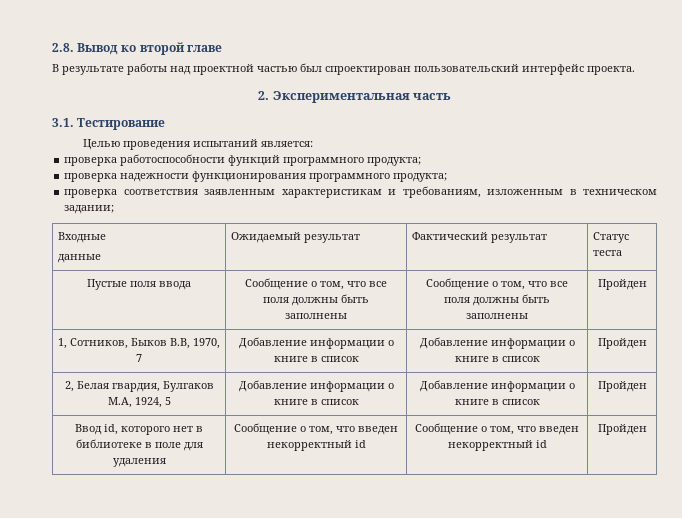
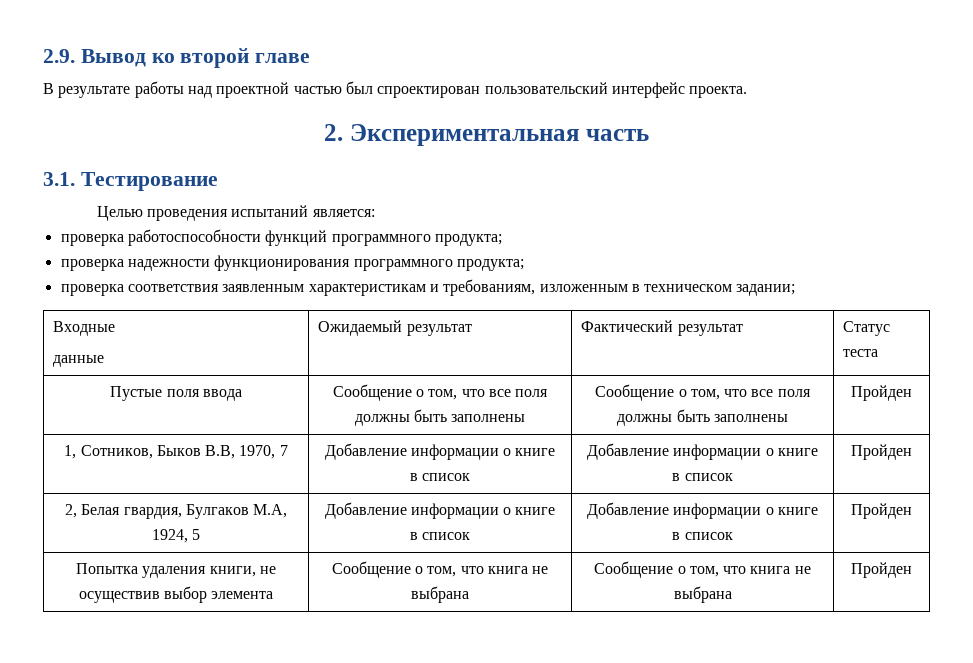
[52,43,74,52] 2.8. -> [43,49,75,63] 2.9.
[75,424,203,435] [75,439,203,451] [112,458,166,467] [234,423,398,435] [266,440,366,451] [415,423,579,435] [447,440,547,451] Ввод id, которого нет в библиотеке в поле для удаления | Сообщение о том, что введен некорректный id | Сообщение о том, что введен некорректный id -> [76,563,276,578] [78,586,274,603] [331,561,549,578] [411,586,469,603] [594,561,811,578] [673,586,732,603] Попытка удаления книги, не осуществив выбор элемента | Сообщение о том, что книга не выбрана | Сообщение о том, что книга не выбрана

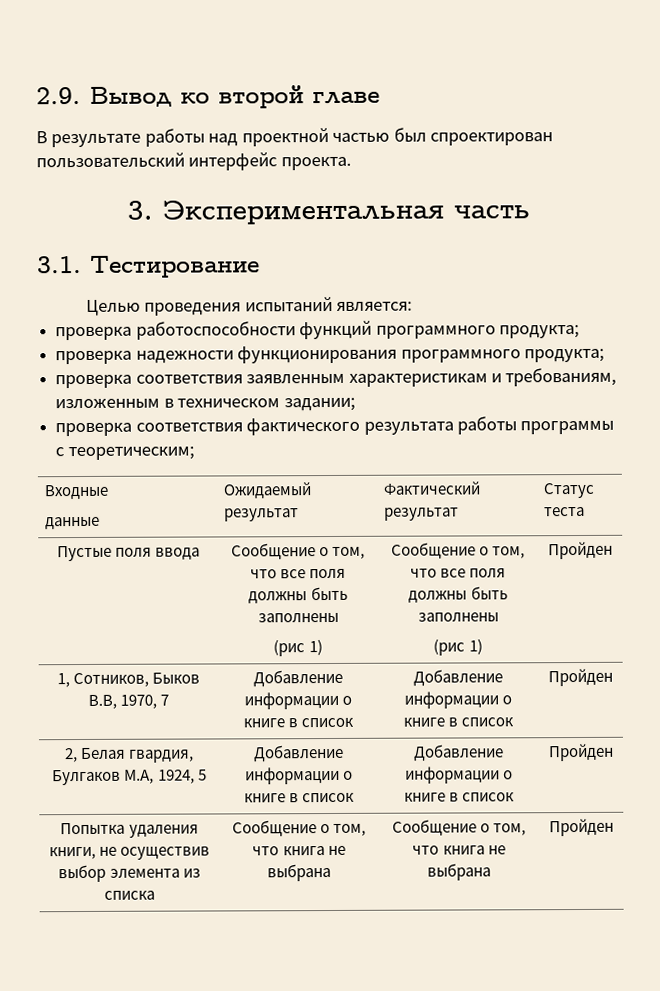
[323,124,343,141] 2. -> [127,200,153,220] 3.
(796, 290) none -> [55,416,615,437] [55,446,195,461] // проверка соответствия фактического результата работы программы с теоретическим;
[595,384,811,401] [617,409,788,426] | Сообщение о том, что все поля должны быть заполнены -> [273,639,323,657] [390,542,526,559] [409,568,507,578] [408,586,508,603] [417,612,499,622] [433,638,483,656] // (рис 1) | Сообщение о том, что все поля должны быть заполнены // (рис 1)
(274, 595) none -> [182,868,201,878] [104,890,155,900] из списка

